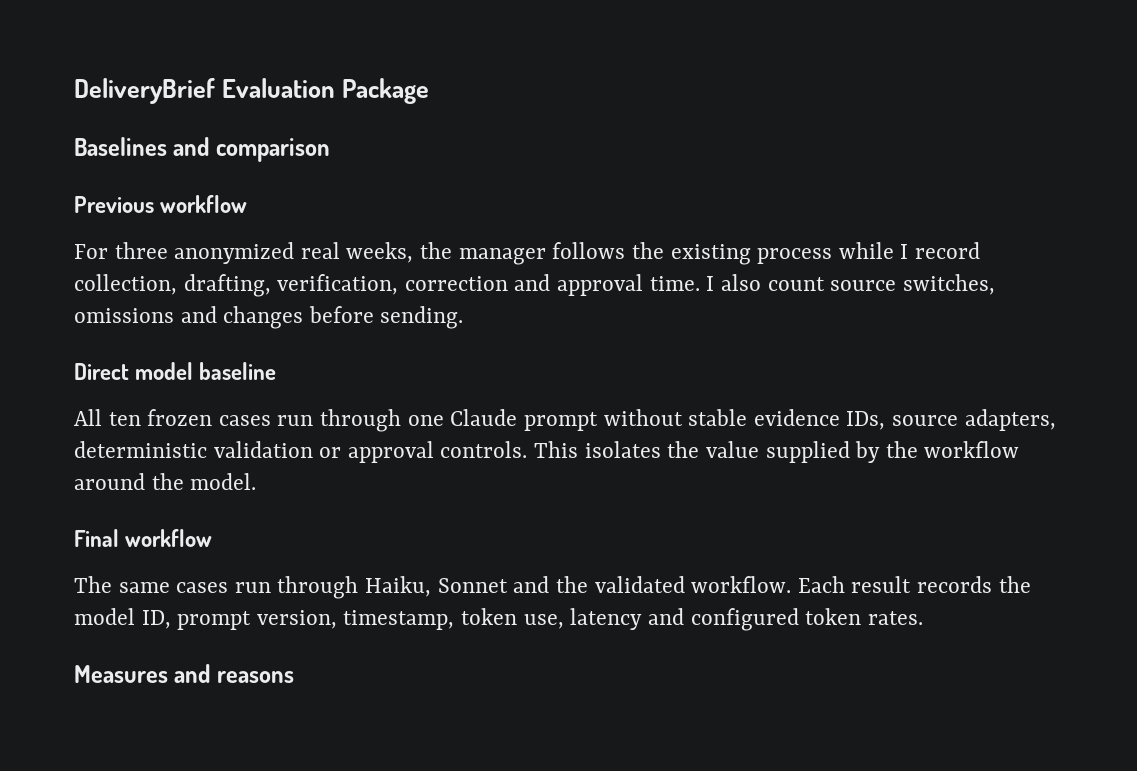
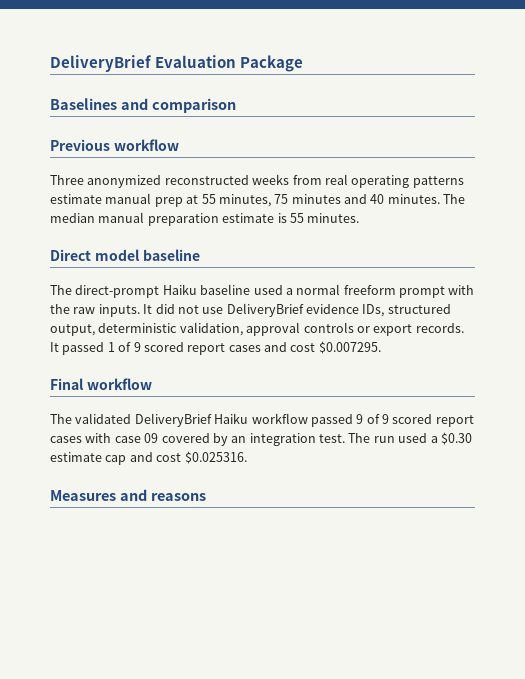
[74,242,980,265] [74,274,995,297] [74,306,464,329] [74,362,277,380] [74,409,1056,432] [74,441,1020,463] [74,473,257,490] [74,529,213,547] [74,576,1031,599] [74,608,923,631] For three anonymized real weeks, the manager follows the existing process while I record collection, drafting, verification, correction and approval time. I also count source switches, omissions and changes before sending. // Direct model baseline // All ten frozen cases run through one Claude prompt without stable evidence IDs, source adapters, deterministic validation or approval controls. This isolates the value supplied by the workflow around the model. // Final workflow // The same cases run through Haiku, Sonnet and the validated workflow. Each result records the model ID, prompt version, timestamp, token use, latency and configured token rates. -> [50,174,464,188] [50,193,466,207] [50,212,360,226] [50,249,200,261] [50,284,475,298] [50,303,451,317] [50,322,464,336] [50,341,381,355] [50,378,152,390] [50,413,474,427] [50,432,472,446] [50,451,247,465] Three anonymized reconstructed weeks from real operating patterns estimate manual prep at 55 minutes, 75 minutes and 40 minutes. The median manual preparation estimate is 55 minutes. // Direct model baseline // The direct-prompt Haiku baseline used a normal freeform prompt with the raw inputs. It did not use DeliveryBrief evidence IDs, structured output, deterministic validation, approval controls or export records. It passed 1 of 9 scored report cases and cost $0.007295. // Final workflow // The validated DeliveryBrief Haiku workflow passed 9 of 9 scored report cases with case 09 covered by an integration test. The run used a $0.30 estimate cap and cost $0.025316.

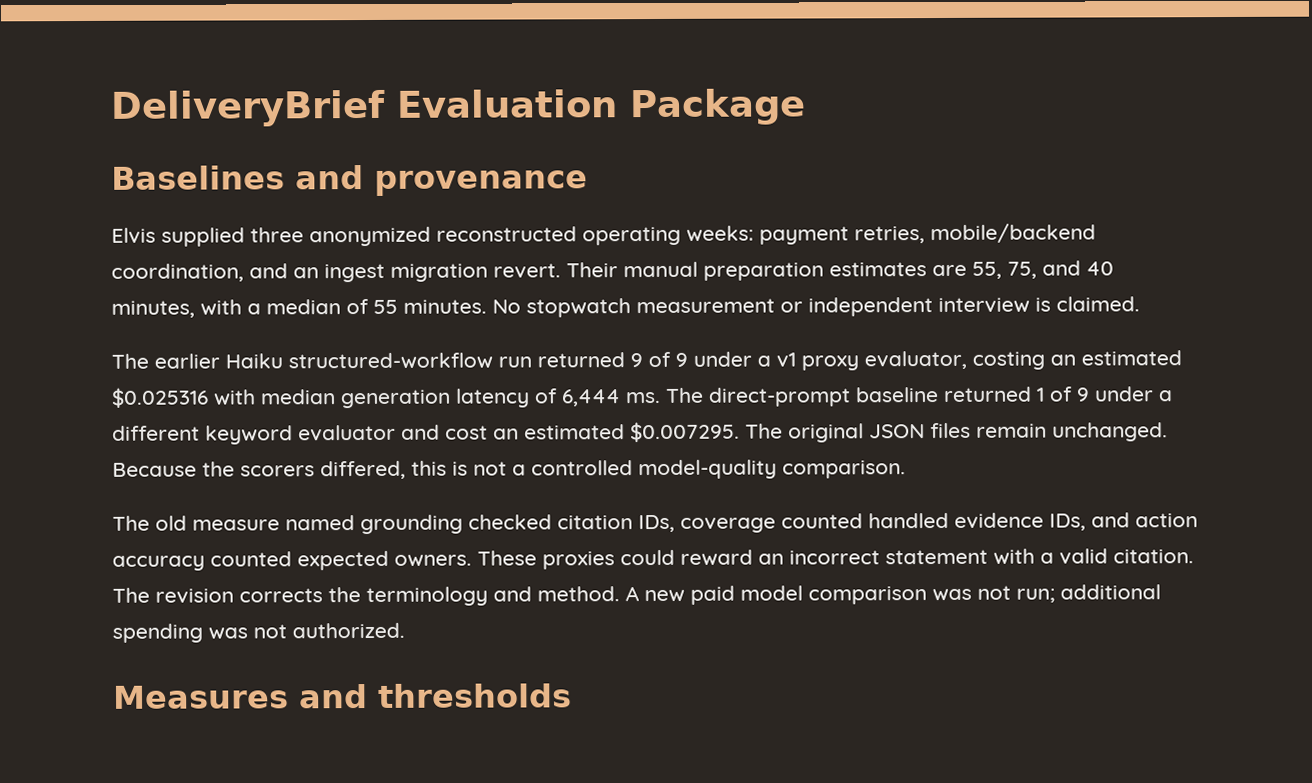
[151,98,236,113] [50,139,179,151] [50,174,464,188] [50,193,466,207] [50,212,360,226] [50,249,200,261] [50,284,475,298] [50,303,451,317] [50,322,464,336] [50,341,381,355] [50,378,152,390] [50,413,474,427] [50,432,472,446] [50,451,247,465] comparison // Previous workflow // Three anonymized reconstructed weeks from real operating patterns estimate manual prep at 55 minutes, 75 minutes and 40 minutes. The median manual preparation estimate is 55 minutes. // Direct model baseline // The direct-prompt Haiku baseline used a normal freeform prompt with the raw inputs. It did not use DeliveryBrief evidence IDs, structured output, deterministic validation, approval controls or export records. It passed 1 of 9 scored report cases and cost $0.007295. // Final workflow // The validated DeliveryBrief Haiku workflow passed 9 of 9 scored report cases with case 09 covered by an integration test. The run used a $0.30 estimate cap and cost $0.025316. -> [374,170,588,196] [111,223,1096,247] [111,260,1114,283] [111,296,1140,318] [111,350,1182,371] [111,386,1173,409] [112,421,1168,445] [112,459,906,480] [112,512,1198,535] [112,548,1194,571] [112,584,1161,607] [112,622,405,643] provenance // Elvis supplied three anonymized reconstructed operating weeks: payment retries, mobile/backend coordination, and an ingest migration revert. Their manual preparation estimates are 55, 75, and 40 minutes, with a median of 55 minutes. No stopwatch measurement or independent interview is claimed. // The earlier Haiku structured-workflow run returned 9 of 9 under a v1 proxy evaluator, costing an estimated $0.025316 with median generation latency of 6,444 ms. The direct-prompt baseline returned 1 of 9 under a different keyword evaluator and cost an estimated $0.007295. The original JSON files remain unchanged. Because the scorers differed, this is not a controlled model-quality comparison. // The old measure named grounding checked citation IDs, coverage counted handled evidence IDs, and action accuracy counted expected owners. These proxies could reward an incorrect statement with a valid citation. The revision corrects the terminology and method. A new paid model comparison was not run; additional spending was not authorized.
[150,493,206,501] reasons -> [378,683,572,708] thresholds

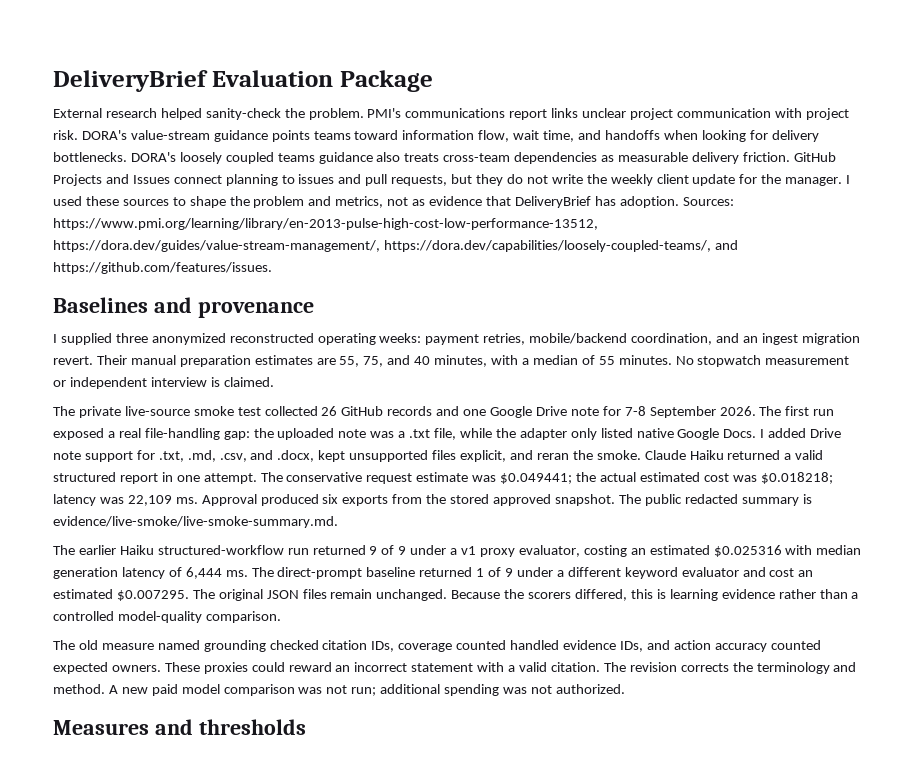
(806, 107) none -> [53,108,849,120] [53,130,819,142] [53,152,836,164] [53,174,851,186] [53,196,734,208] [53,218,598,230] [53,240,738,252] [53,262,272,274] // External research helped sanity-check the problem. PMI's communications report links unclear project communication with project risk. DORA's value-stream guidance points teams toward information flow, wait time, and handoffs when looking for delivery bottlenecks. DORA's loosely coupled teams guidance also treats cross-team dependencies as measurable delivery friction. GitHub Projects and Issues connect planning to issues and pull requests, but they do not write the weekly client update for the manager. I used these sources to shape the problem and metrics, not as evidence that DeliveryBrief has adoption. Sources: https://www.pmi.org/learning/library/en-2013-pulse-high-cost-low-performance-13512, https://dora.dev/guides/value-stream-management/, https://dora.dev/capabilities/loosely-coupled-teams/, and https://github.com/features/issues.
[111,227,156,244] Elvis -> [53,334,57,343] I
(1140, 304) none -> [53,406,835,418] [53,428,842,440] [53,450,824,462] [53,472,833,484] [53,494,812,506] [53,516,338,528] // The private live-source smoke test collected 26 GitHub records and one Google Drive note for 7-8 September 2026. The first run exposed a real file-handling gap: the uploaded note was a .txt file, while the adapter only listed native Google Docs. I added Drive note support for .txt, .md, .csv, and .docx, kept unsupported files explicit, and reran the smoke. Claude Haiku returned a valid structured report in one attempt. The conservative request estimate was $0.049441; the actual estimated cost was $0.018218; latency was 22,109 ms. Approval produced six exports from the stored approved snapshot. The public redacted summary is evidence/live-smoke/live-smoke-summary.md.
[473,461,507,476] not -> [669,589,848,601] learning evidence rather than

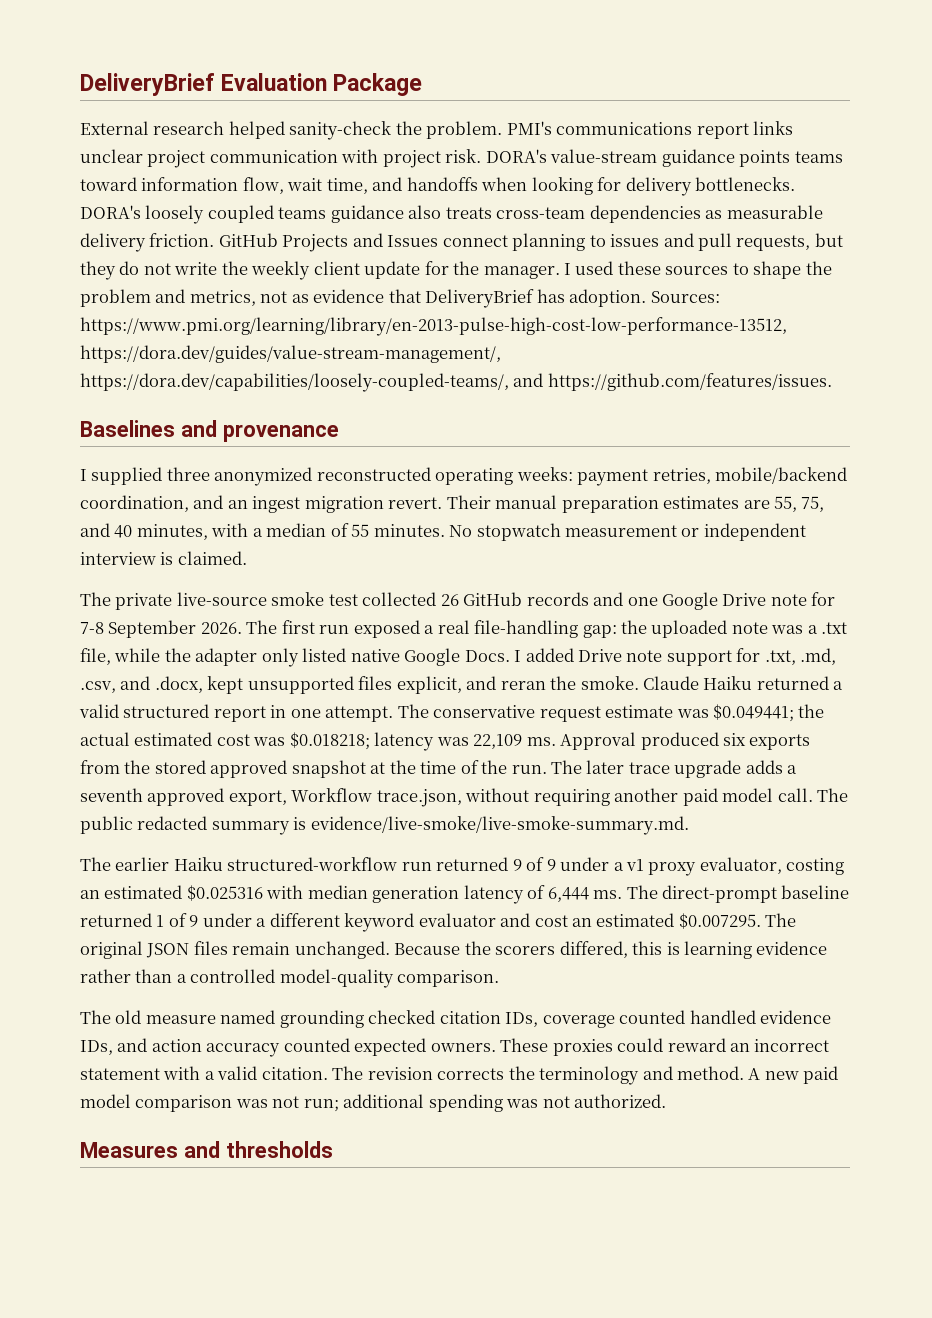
[554,494,615,506] snapshot. -> [291,760,798,778] [80,788,813,807] snapshot at the time of the run. The later trace upgrade adds a seventh approved export, Workflow trace.json, without requiring another paid model call.

